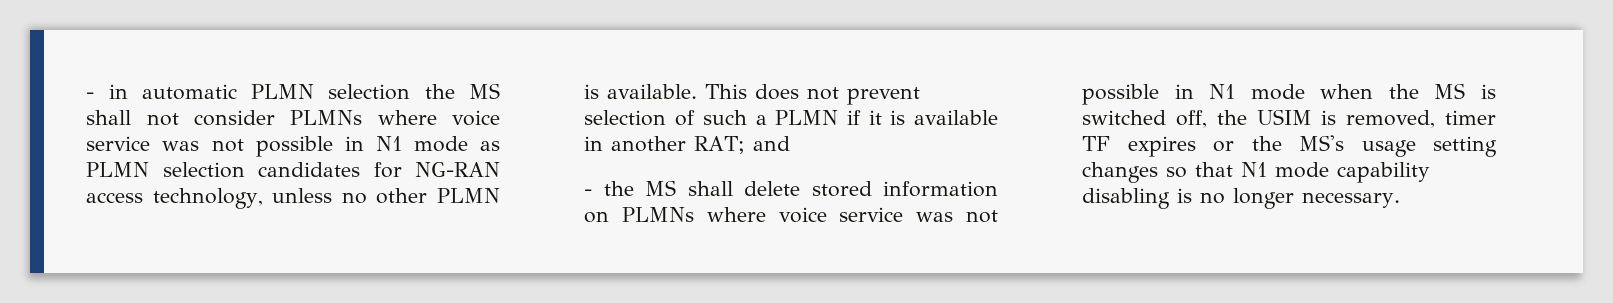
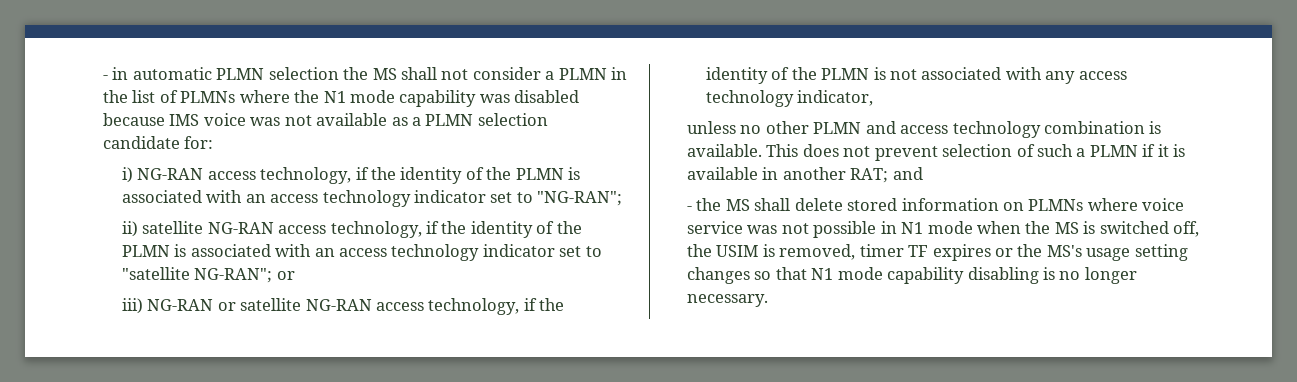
[290,110,500,126] [86,136,501,157] [86,162,501,178] [86,188,500,209] PLMNs where voice service was not possible in N1 mode as PLMN selection candidates for NG-RAN access technology, unless no other PLMN -> [545,67,628,80] [102,90,580,107] [102,113,548,126] [102,136,214,149] [121,167,581,184] [121,190,623,207] [121,221,582,238] [121,244,602,261] [121,267,295,283] [121,298,565,315] [705,67,1127,84] [705,90,874,107] [686,121,1146,138] a PLMN in the list of PLMNs where the N1 mode capability was disabled because IMS voice was not available as a PLMN selection candidate for: // i) NG-RAN access technology, if the identity of the PLMN is associated with an access technology indicator set to "NG-RAN"; // ii) satellite NG-RAN access technology, if the identity of the PLMN is associated with an access technology indicator set to "satellite NG-RAN"; or // iii) NG-RAN or satellite NG-RAN access technology, if the identity of the PLMN is not associated with any access technology indicator, // unless no other PLMN and access technology combination

